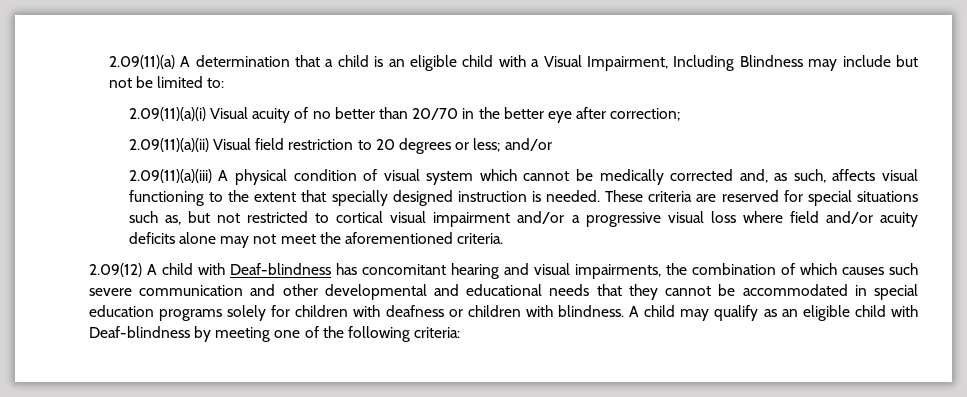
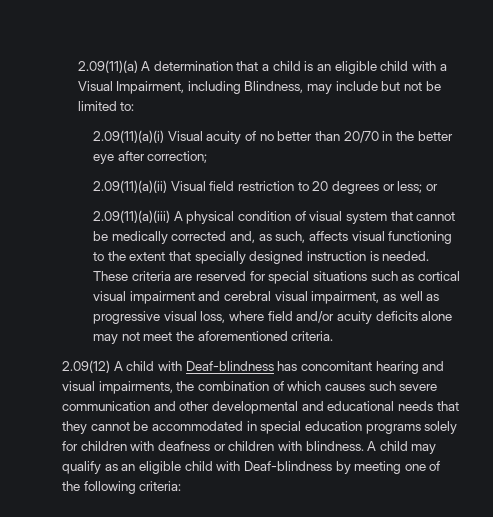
[673,55,803,71] Including Blindness -> [187,81,304,94] including Blindness,
[504,138,552,151] and/or -> [425,184,438,191] or
[479,169,517,181] which -> [390,211,413,221] that
[164,211,580,227] as, but not restricted to cortical visual impairment and/or a -> [401,271,460,281] [93,291,440,304] as cortical visual impairment and cerebral visual impairment, as well as
[710,211,736,223] loss -> [200,311,226,323] loss,

